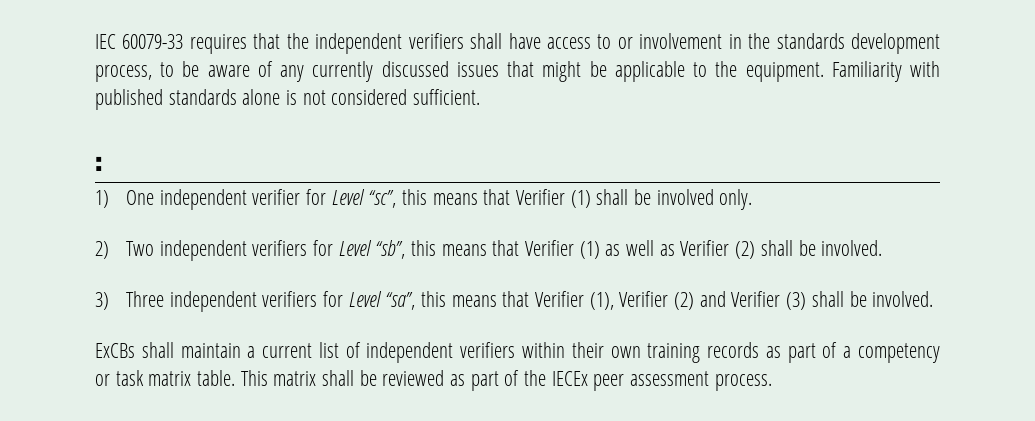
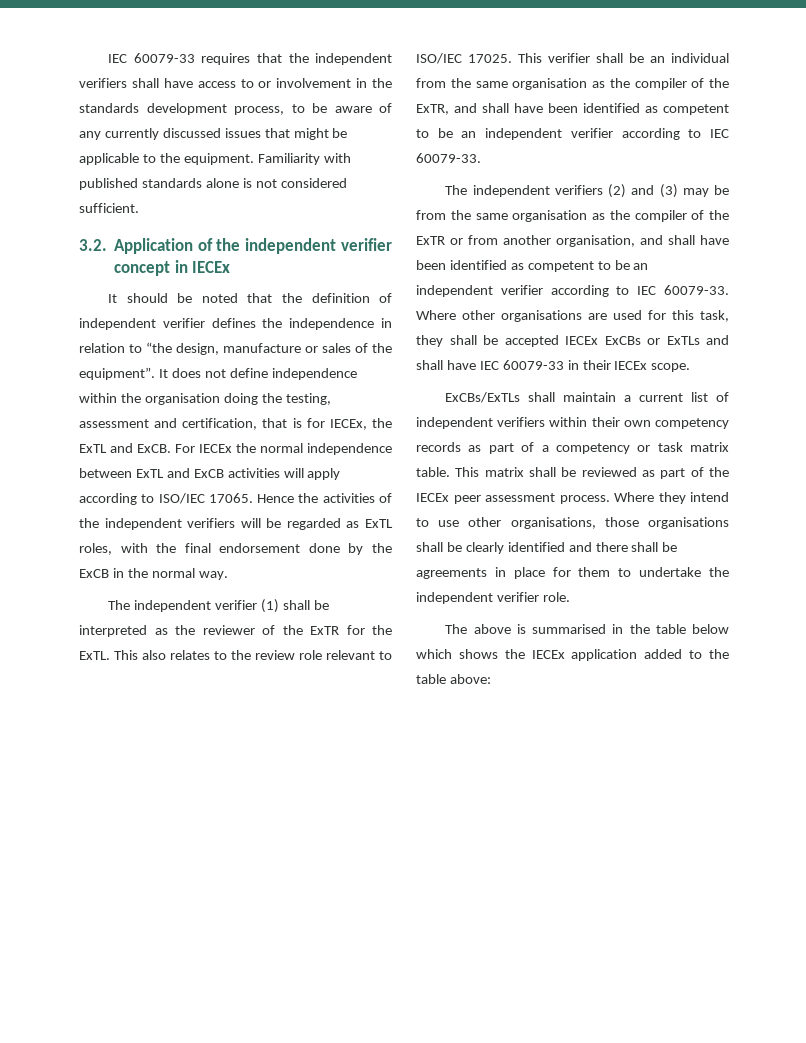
[95,156,103,171] [95,189,753,210] [95,240,883,261] [95,291,934,312] [95,343,135,358] : // 1) One independent verifier for Level “sc”, this means that Verifier (1) shall be involved only. // 2) Two independent verifiers for Level “sb”, this means that Verifier (1) as well as Verifier (2) shall be involved. // 3) Three independent verifiers for Level “sa”, this means that Verifier (1), Verifier (2) and Verifier (3) shall be involved. // ExCBs -> [79,238,392,254] [114,260,231,276] [108,293,393,303] [79,318,393,330] [79,342,392,355] [79,367,357,380] [79,393,331,405] [79,418,393,430] [79,443,392,455] [79,468,341,480] [79,493,392,505] [79,518,393,530] [79,543,392,555] [79,568,228,580] [108,599,330,613] [79,625,392,637] [79,650,392,660] [416,53,729,64] [416,78,729,90] [416,103,729,115] [416,128,729,140] [416,153,481,163] [445,184,729,198] [416,210,729,222] [416,235,729,247] [416,260,649,272] [416,285,729,297] [416,310,729,322] [416,335,729,347] [416,360,691,372] [445,392,521,403] 3.2. Application of the independent verifier concept in IECEx // It should be noted that the definition of independent verifier defines the independence in relation to “the design, manufacture or sales of the equipment”. It does not define independence within the organisation doing the testing, assessment and certification, that is for IECEx, the ExTL and ExCB. For IECEx the normal independence between ExTL and ExCB activities will apply according to ISO/IEC 17065. Hence the activities of the independent verifiers will be regarded as ExTL roles, with the final endorsement done by the ExCB in the normal way. // The independent verifier (1) shall be interpreted as the reviewer of the ExTR for the ExTL. This also relates to the review role relevant to ISO/IEC 17025. This verifier shall be an individual from the same organisation as the compiler of the ExTR, and shall have been identified as competent to be an independent verifier according to IEC 60079-33. // The independent verifiers (2) and (3) may be from the same organisation as the compiler of the ExTR or from another organisation, and shall have been identified as competent to be an independent verifier according to IEC 60079-33. Where other organisations are used for this task, they shall be accepted IECEx ExCBs or ExTLs and shall have IEC 60079-33 in their IECEx scope. // ExCBs/ExTLs
[647,343,701,363] training -> [655,418,729,429] competency
(772, 382) none -> [614,492,729,504] [416,517,729,529] [416,542,678,554] [416,567,729,579] [416,592,570,604] [445,624,729,634] [416,649,730,661] [416,674,491,684] Where they intend to use other organisations, those organisations shall be clearly identified and there shall be agreements in place for them to undertake the independent verifier role. // The above is summarised in the table below which shows the IECEx application added to the table above:

